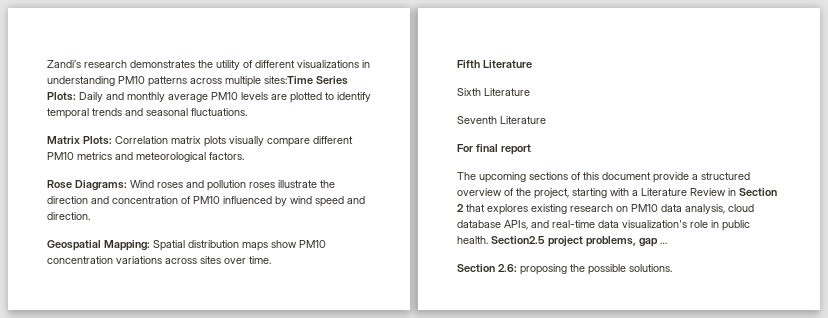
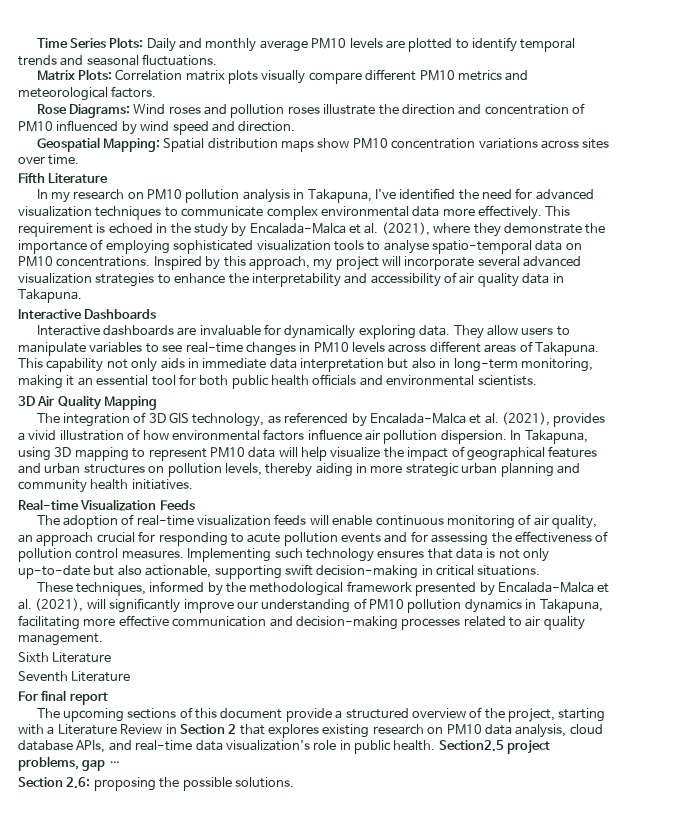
[47,60,370,70] [47,76,313,87] Zandi’s research demonstrates the utility of different visualizations in understanding PM10 patterns across multiple sites:Time -> [36,38,68,48] Time
(532, 64) none -> [36,188,594,203] [18,205,571,220] [18,222,606,237] [18,239,582,254] [18,256,582,270] [18,272,564,287] [18,289,82,303] [18,309,157,319] [36,324,570,339] [18,341,599,356] [18,358,593,372] [18,374,537,389] [18,395,158,410] [36,412,606,427] [18,429,589,444] [18,446,598,461] [18,463,580,477] [18,479,193,493] [18,499,195,511] [36,514,598,529] [18,531,609,546] [18,548,550,562] [18,564,541,579] [36,581,610,596] [18,598,604,613] [18,615,585,630] [18,633,103,646] // In my research on PM10 pollution analysis in Takapuna, I've identified the need for advanced visualization techniques to communicate complex environmental data more effectively. This requirement is echoed in the study by Encalada-Malca et al. (2021), where they demonstrate the importance of employing sophisticated visualization tools to analyse spatio-temporal data on PM10 concentrations. Inspired by this approach, my project will incorporate several advanced visualization strategies to enhance the interpretability and accessibility of air quality data in Takapuna. // Interactive Dashboards // Interactive dashboards are invaluable for dynamically exploring data. They allow users to manipulate variables to see real-time changes in PM10 levels across different areas of Takapuna. This capability not only aids in immediate data interpretation but also in long-term monitoring, making it an essential tool for both public health officials and environmental scientists. // 3D Air Quality Mapping // The integration of 3D GIS technology, as referenced by Encalada-Malca et al. (2021), provides a vivid illustration of how environmental factors influence air pollution dispersion. In Takapuna, using 3D mapping to represent PM10 data will help visualize the impact of geographical features and urban structures on pollution levels, thereby aiding in more strategic urban planning and community health initiatives. // Real-time Visualization Feeds // The adoption of real-time visualization feeds will enable continuous monitoring of air quality, an approach crucial for responding to acute pollution events and for assessing the effectiveness of pollution control measures. Implementing such technology ensures that data is not only up-to-date but also actionable, supporting swift decision-making in critical situations. // These techniques, informed by the methodological framework presented by Encalada-Malca et al. (2021), will significantly improve our understanding of PM10 pollution dynamics in Takapuna, facilitating more effective communication and decision-making processes related to air quality management.

